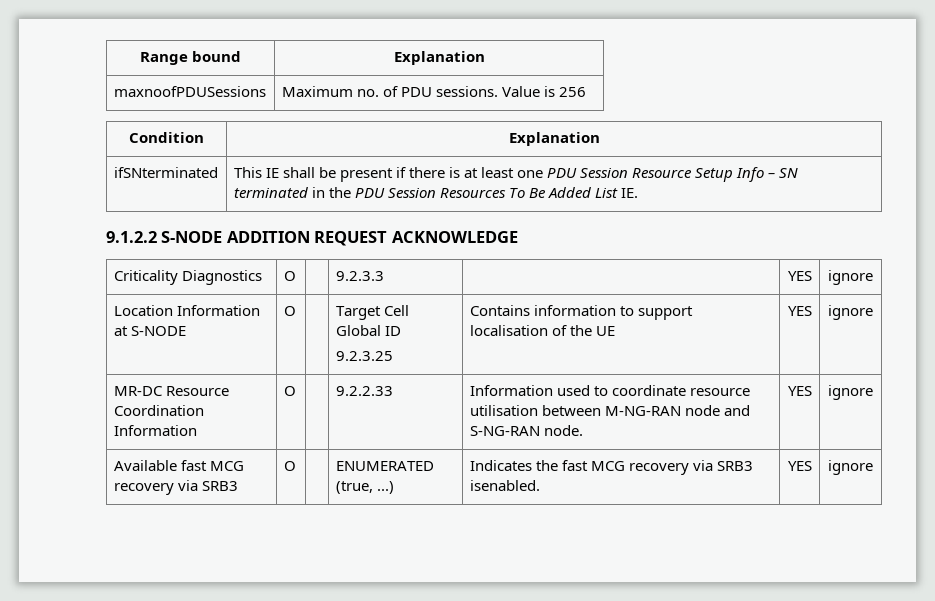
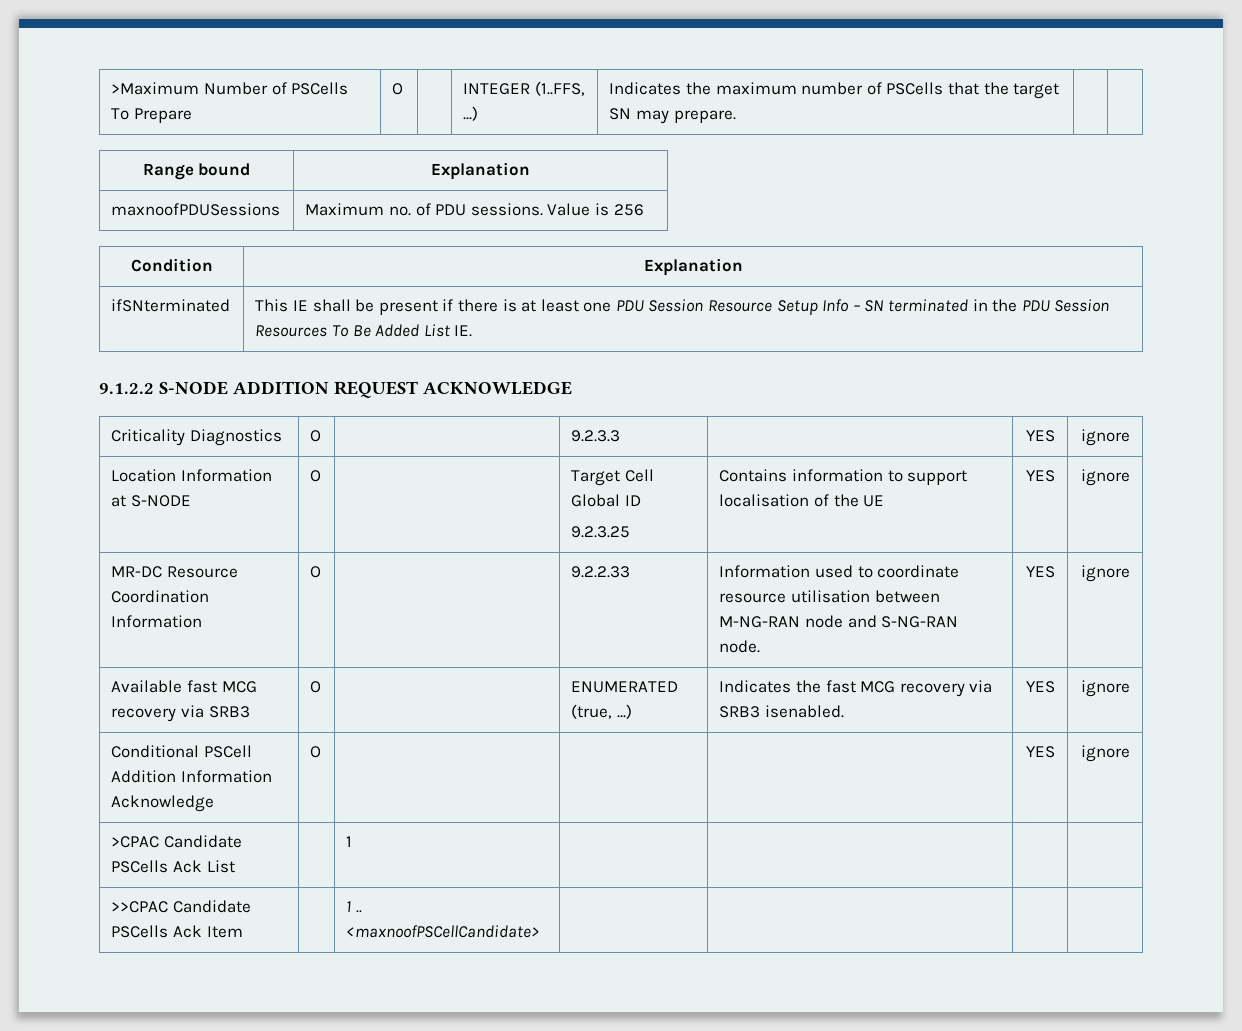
(139, 58) none -> [111,82,349,95] [111,108,192,123] [392,83,404,95] [463,81,585,96] [463,106,479,121] [609,82,1060,99] [609,108,736,124] >Maximum Number of PSCells To Prepare | O | | INTEGER (1..FFS, ...) | Indicates the maximum number of PSCells that the target SN may prepare. | | //
(873, 467) none -> [111,745,252,758] [111,770,272,783] [111,795,215,812] [310,746,322,758] [1025,746,1055,758] [1080,745,1130,762] [111,835,242,848] [111,860,235,873] [346,836,353,847] [111,900,251,913] [111,925,243,938] [346,901,362,913] [346,925,541,938] // Conditional PSCell Addition Information Acknowledge | O | | | | YES | ignore // >CPAC Candidate PSCells Ack List | | 1 | | | | // >>CPAC Candidate PSCells Ack Item | | 1 .. <maxnoofPSCellCandidate> | | | |

